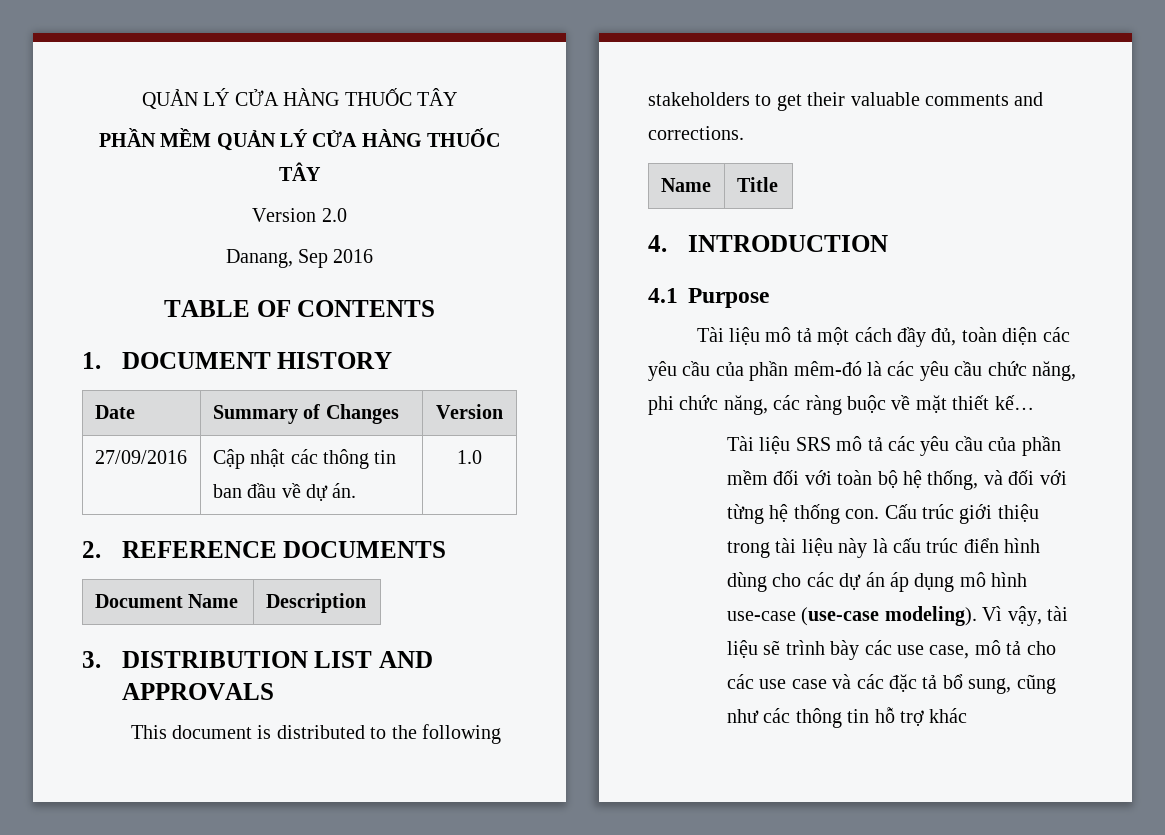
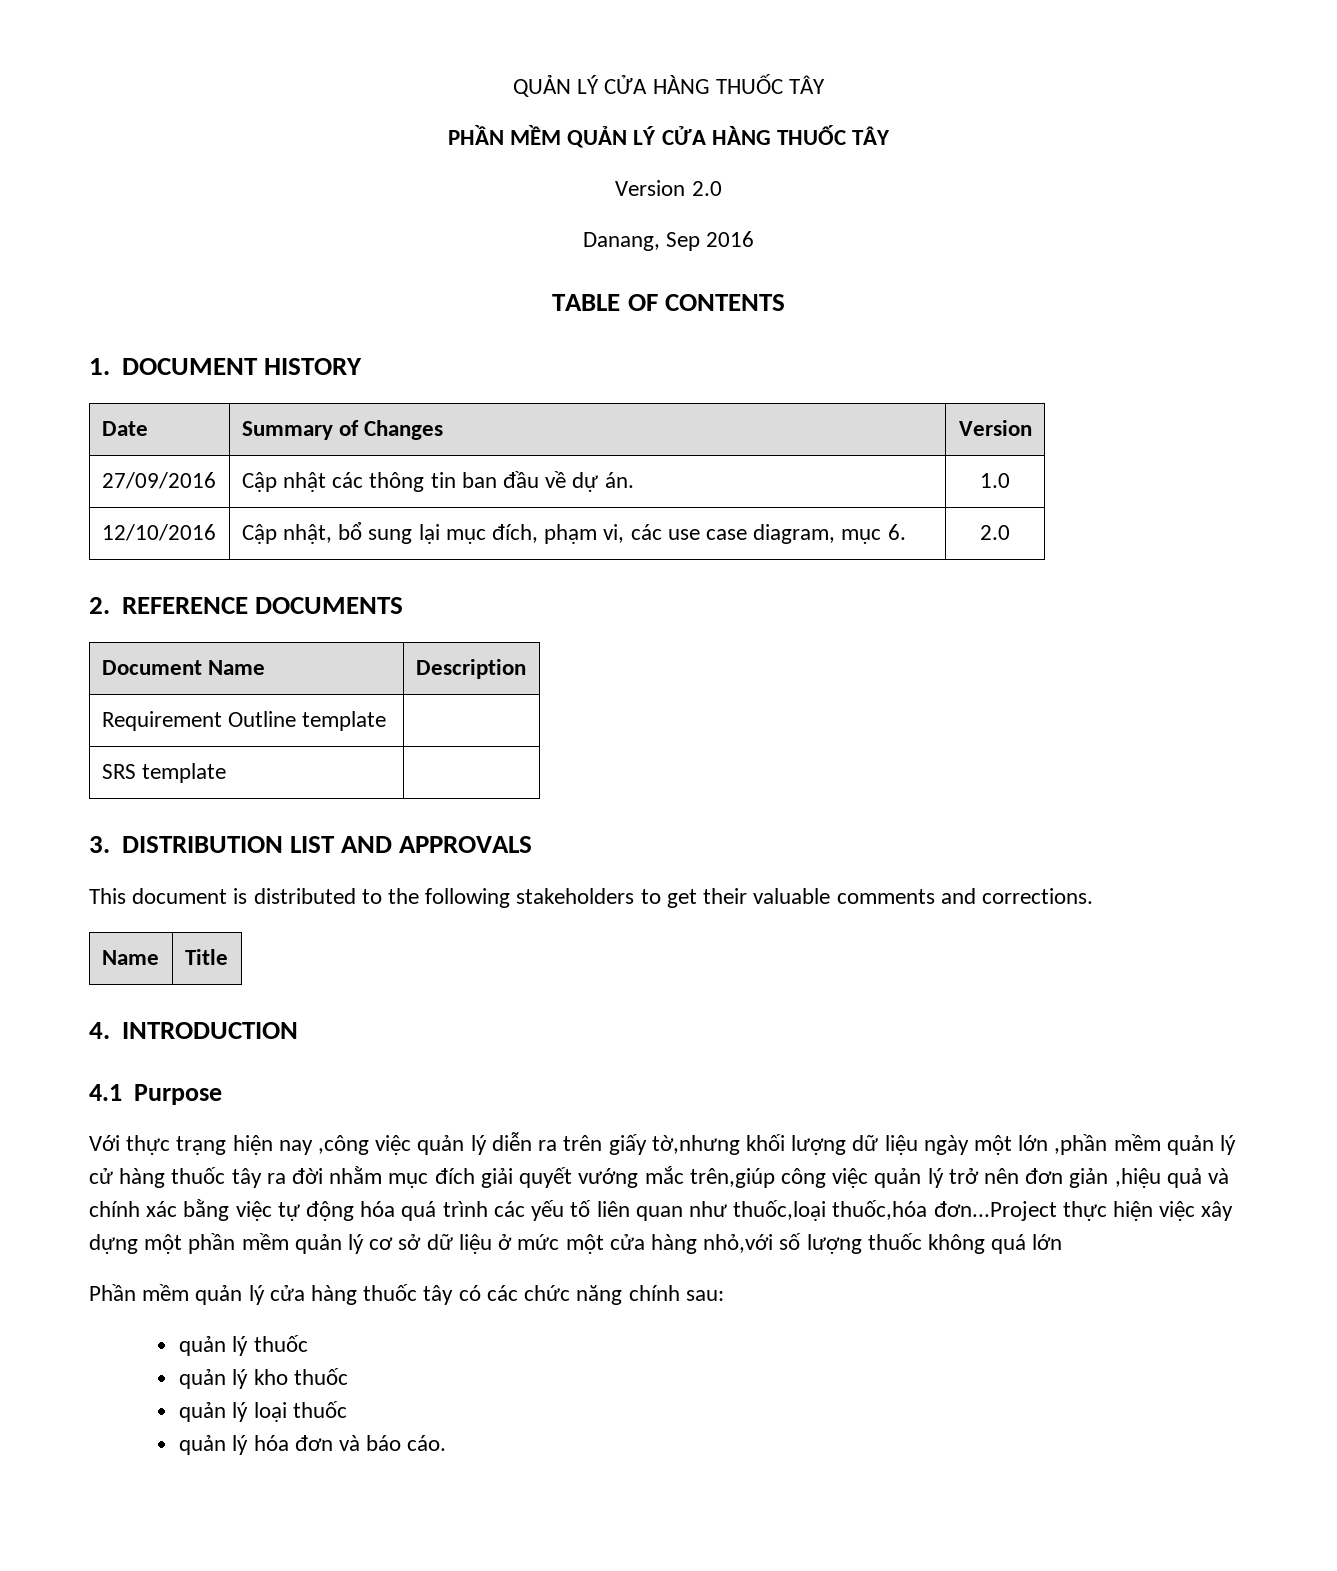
(482, 457) none -> [101,524,216,541] [241,522,906,544] [980,525,1010,540] // 12/10/2016 | Cập nhật, bổ sung lại mục đích, phạm vi, các use case diagram, mục 6. | 2.0
(366, 603) none -> [101,711,387,731] [101,763,226,783] // Requirement Outline template | // SRS template |
[696,327,1070,347] [648,361,1076,381] [648,395,1034,415] [727,436,1061,456] [727,470,1067,490] [727,504,1039,524] [727,538,1041,558] [727,572,1028,592] [727,606,1069,626] [727,640,1056,660] [727,674,1056,694] [727,707,968,728] Tài liệu mô tả một cách đầy đủ, toàn diện các yêu cầu của phần mêm-đó là các yêu cầu chức năng, phi chức năng, các ràng buộc về mặt thiết kế… // Tài liệu SRS mô tả các yêu cầu của phần mềm đối với toàn bộ hệ thống, và đối với từng hệ thống con. Cấu trúc giới thiệu trong tài liệu này là cấu trúc điển hình dùng cho các dự án áp dụng mô hình use-case (use-case modeling). Vì vậy, tài liệu sẽ trình bày các use case, mô tả cho các use case và các đặc tả bổ sung, cũng như các thông tin hỗ trợ khác -> [89,1132,1237,1155] [89,1166,1230,1188] [89,1199,1234,1221] [89,1233,1063,1254] [89,1284,724,1305] [179,1335,308,1356] [179,1368,348,1389] [179,1401,347,1422] [179,1435,447,1455] Với thực trạng hiện nay ,công việc quản lý diễn ra trên giấy tờ,nhưng khối lượng dữ liệu ngày một lớn ,phần mềm quản lý cử hàng thuốc tây ra đời nhằm mục đích giải quyết vướng mắc trên,giúp công việc quản lý trở nên đơn giản ,hiệu quả và chính xác bằng việc tự động hóa quá trình các yếu tố liên quan như thuốc,loại thuốc,hóa đơn...Project thực hiện việc xây dựng một phần mềm quản lý cơ sở dữ liệu ở mức một cửa hàng nhỏ,với số lượng thuốc không quá lớn // Phần mềm quản lý cửa hàng thuốc tây có các chức năng chính sau: // quản lý thuốc // quản lý kho thuốc // quản lý loại thuốc // quản lý hóa đơn và báo cáo.

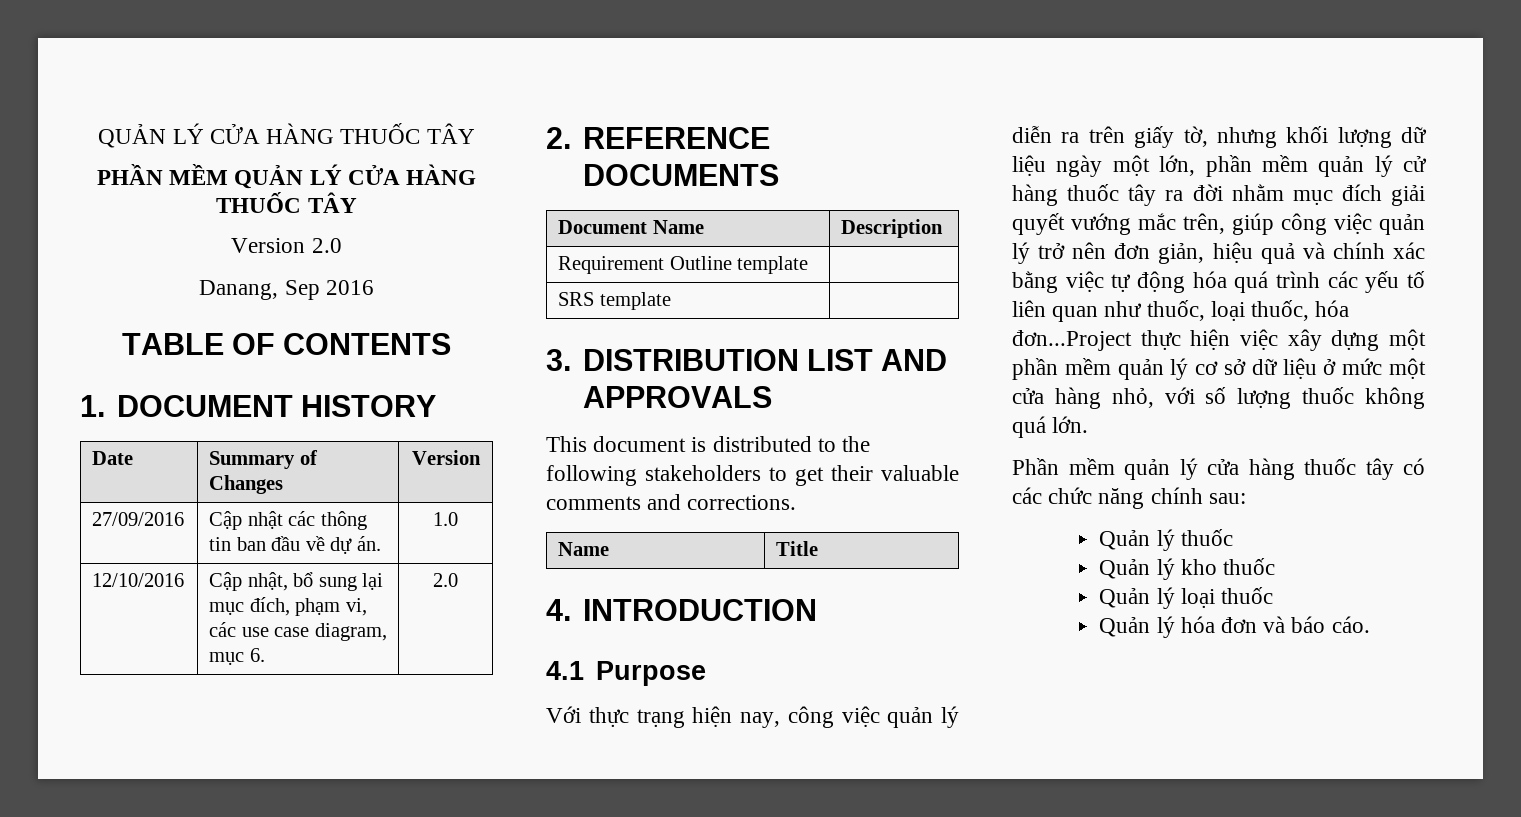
[278,1135,370,1155] nay ,công -> [740,706,834,728] nay, công
[651,1135,740,1155] tờ,nhưng -> [1183,126,1277,148] tờ, nhưng
[1018,1134,1108,1155] lớn ,phần -> [1159,155,1252,177] lớn, phần
[689,1168,775,1188] trên,giúp -> [1183,213,1274,235] trên, giúp
[1069,1168,1161,1188] giản ,hiệu -> [1158,242,1253,264] giản, hiệu
[733,1200,928,1221] thuốc,loại thuốc,hóa -> [1146,300,1350,321] thuốc, loại thuốc, hóa
[703,1234,774,1253] nhỏ,với -> [1111,387,1195,408] nhỏ, với
[1032,1234,1063,1250] lớn -> [1052,416,1089,433] lớn.
[179,1336,227,1356] quản -> [1099,530,1151,550] Quản
[179,1369,227,1389] quản -> [1099,559,1151,579] Quản
[179,1402,227,1422] quản -> [1099,588,1151,608] Quản
[179,1435,227,1455] quản -> [1099,617,1151,637] Quản

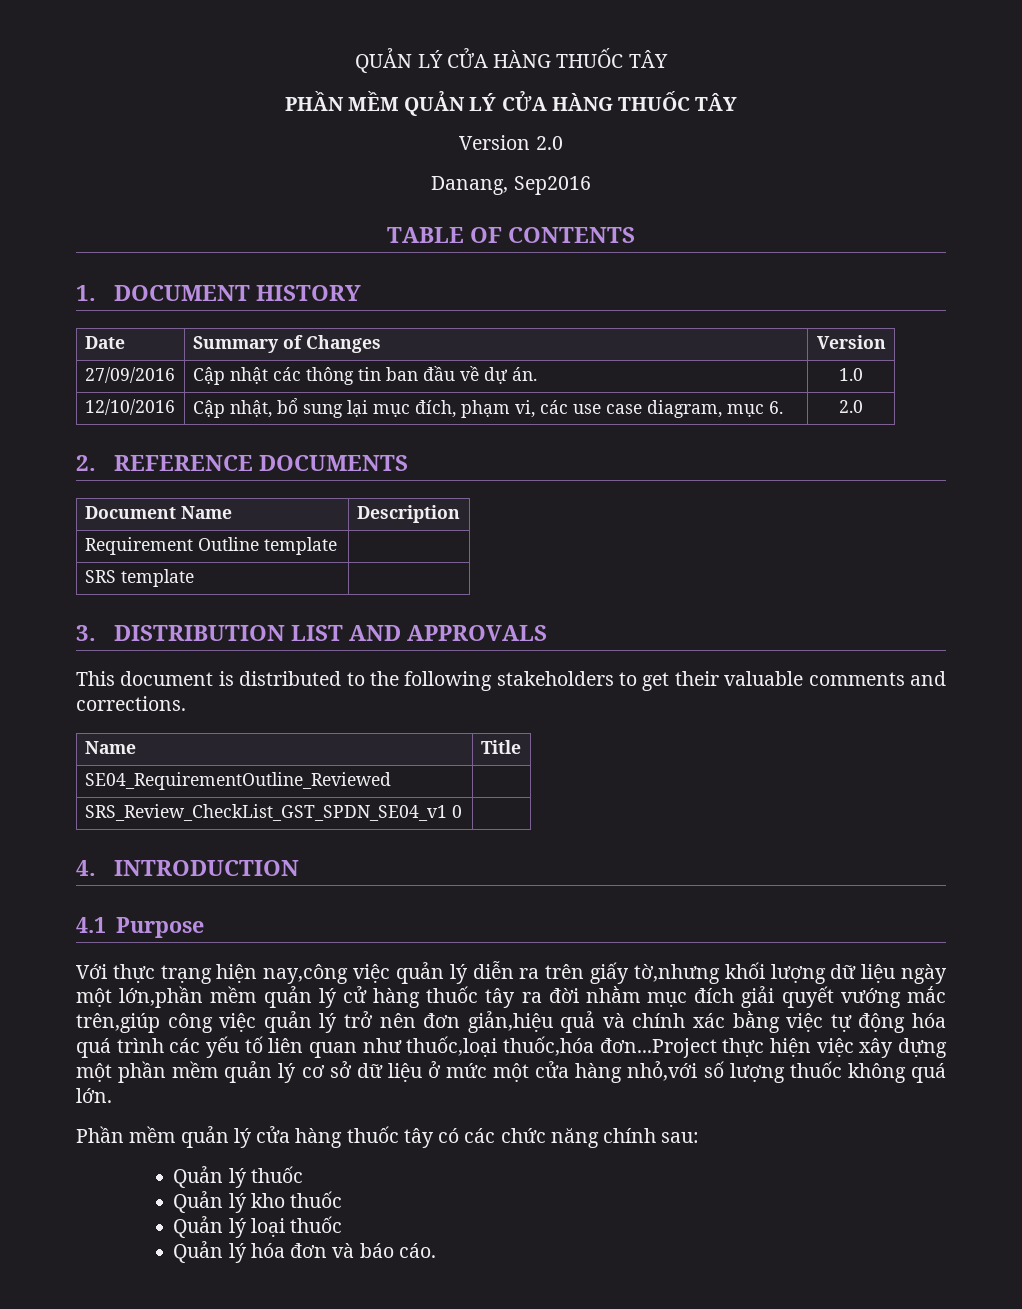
[284,280,374,300] Sep 2016 -> [513,176,591,195] Sep2016
(819, 548) none -> [84,772,391,790] [84,804,462,821] // SE04_RequirementOutline_Reviewed | // SRS_Review_CheckList_GST_SPDN_SE04_v1 0 |
[740,706,834,728] nay, công -> [263,964,349,984] nay,công
[1183,126,1277,148] tờ, nhưng -> [633,964,720,984] tờ,nhưng
[1159,155,1252,177] lớn, phần -> [119,986,204,1008] lớn,phần
[1183,213,1274,235] trên, giúp -> [76,1013,160,1033] trên,giúp
[1158,242,1253,264] giản, hiệu -> [467,1011,553,1033] giản,hiệu
[1146,300,1350,321] thuốc, loại thuốc, hóa -> [406,1036,594,1057] thuốc,loại thuốc,hóa
[1111,387,1195,408] nhỏ, với -> [627,1061,698,1081] nhỏ,với

